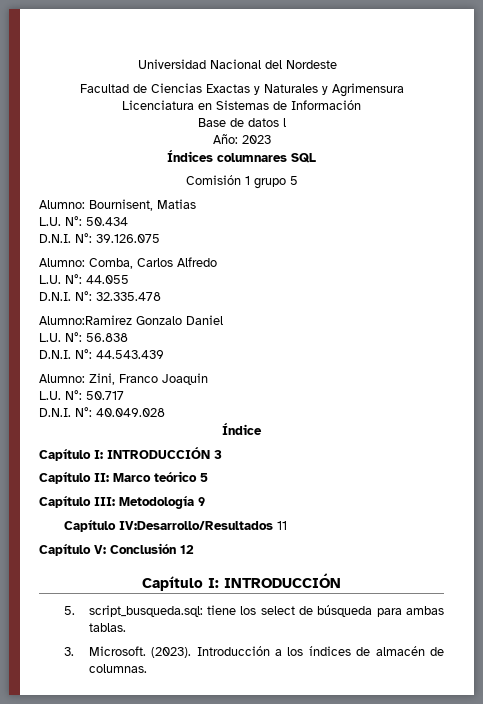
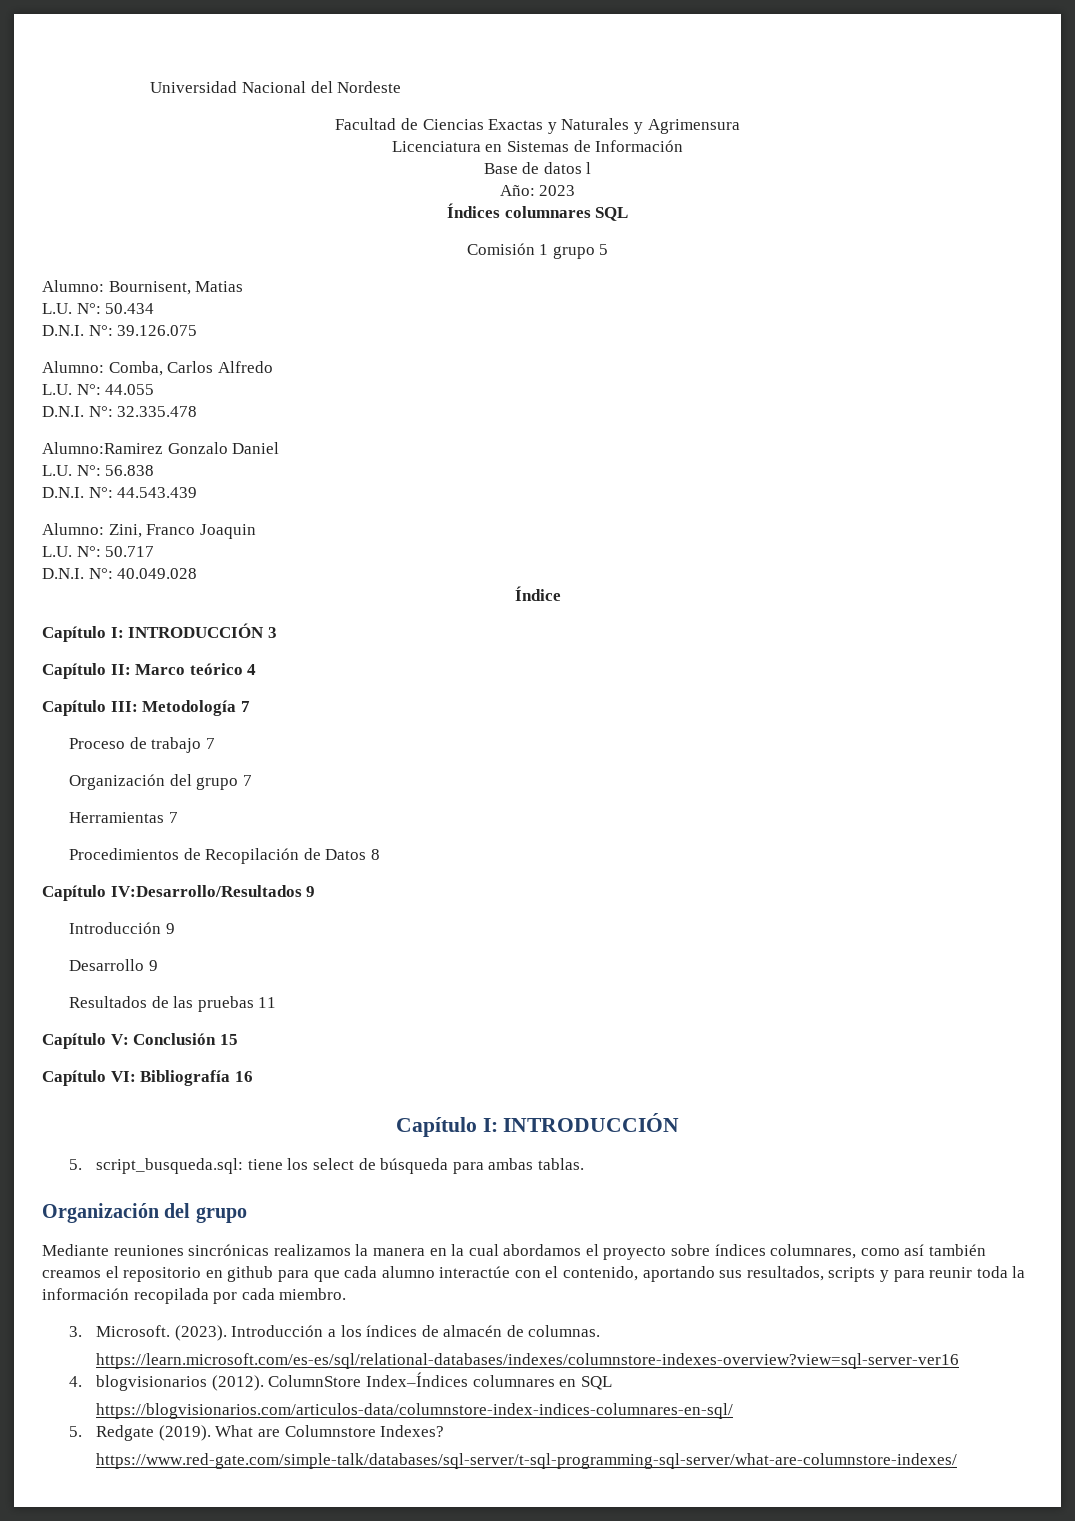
[200,473,208,482] 5 -> [247,664,257,675] 4
[198,497,205,506] [63,520,273,532] 9 // Capítulo IV:Desarrollo/Resultados -> [240,701,250,712] [69,737,215,753] [69,774,252,790] [69,812,178,823] [69,848,381,864] [42,885,316,901] [69,922,175,934] [69,959,158,971] [69,996,254,1012] 7 // Proceso de trabajo 7 // Organización del grupo 7 // Herramientas 7 // Procedimientos de Recopilación de Datos 8 // Capítulo IV:Desarrollo/Resultados 9 // Introducción 9 // Desarrollo 9 // Resultados de las pruebas
[180,545,194,554] 12 -> [219,1034,238,1045] [42,1070,253,1086] 15 // Capítulo VI: Bibliografía 16
(126, 627) none -> [42,1203,247,1223] [42,1244,987,1260] [42,1266,1026,1282] [42,1288,347,1304] // Organización del grupo // Mediante reuniones sincrónicas realizamos la manera en la cual abordamos el proyecto sobre índices columnares, como así también creamos el repositorio en github para que cada alumno interactúe con el contenido, aportando sus resultados, scripts y para reunir toda la información recopilada por cada miembro.
(147, 668) none -> [96,1353,960,1369] [69,1372,612,1391] [96,1403,734,1419] [69,1425,445,1441] [96,1453,958,1469] // https://learn.microsoft.com/es-es/sql/relational-databases/indexes/columnstore-indexes-overview?view=sql-server-ver16 // 4. blogvisionarios (2012). ColumnStore Index–Índices columnares en SQL // https://blogvisionarios.com/articulos-data/columnstore-index-indices-columnares-en-sql/ // 5. Redgate (2019). What are Columnstore Indexes? // https://www.red-gate.com/simple-talk/databases/sql-server/t-sql-programming-sql-server/what-are-columnstore-indexes/

